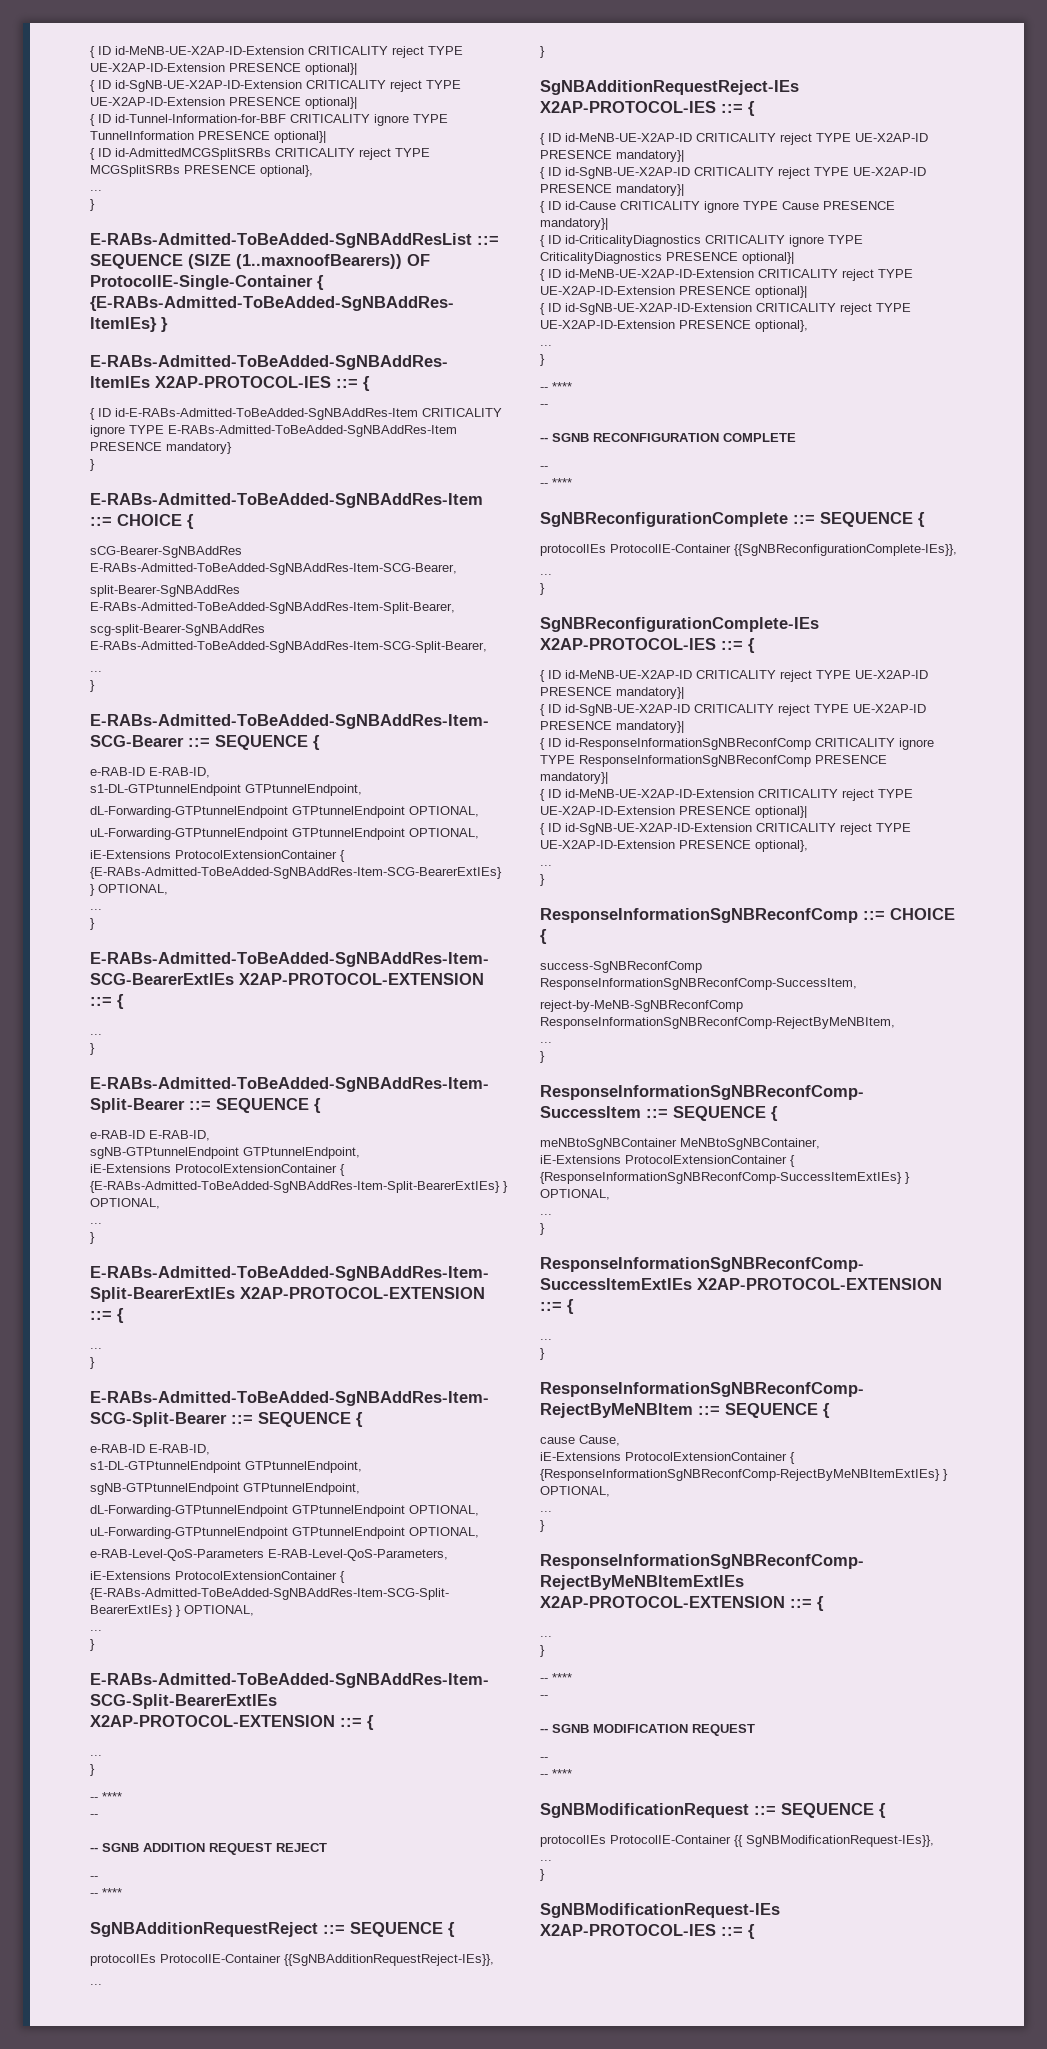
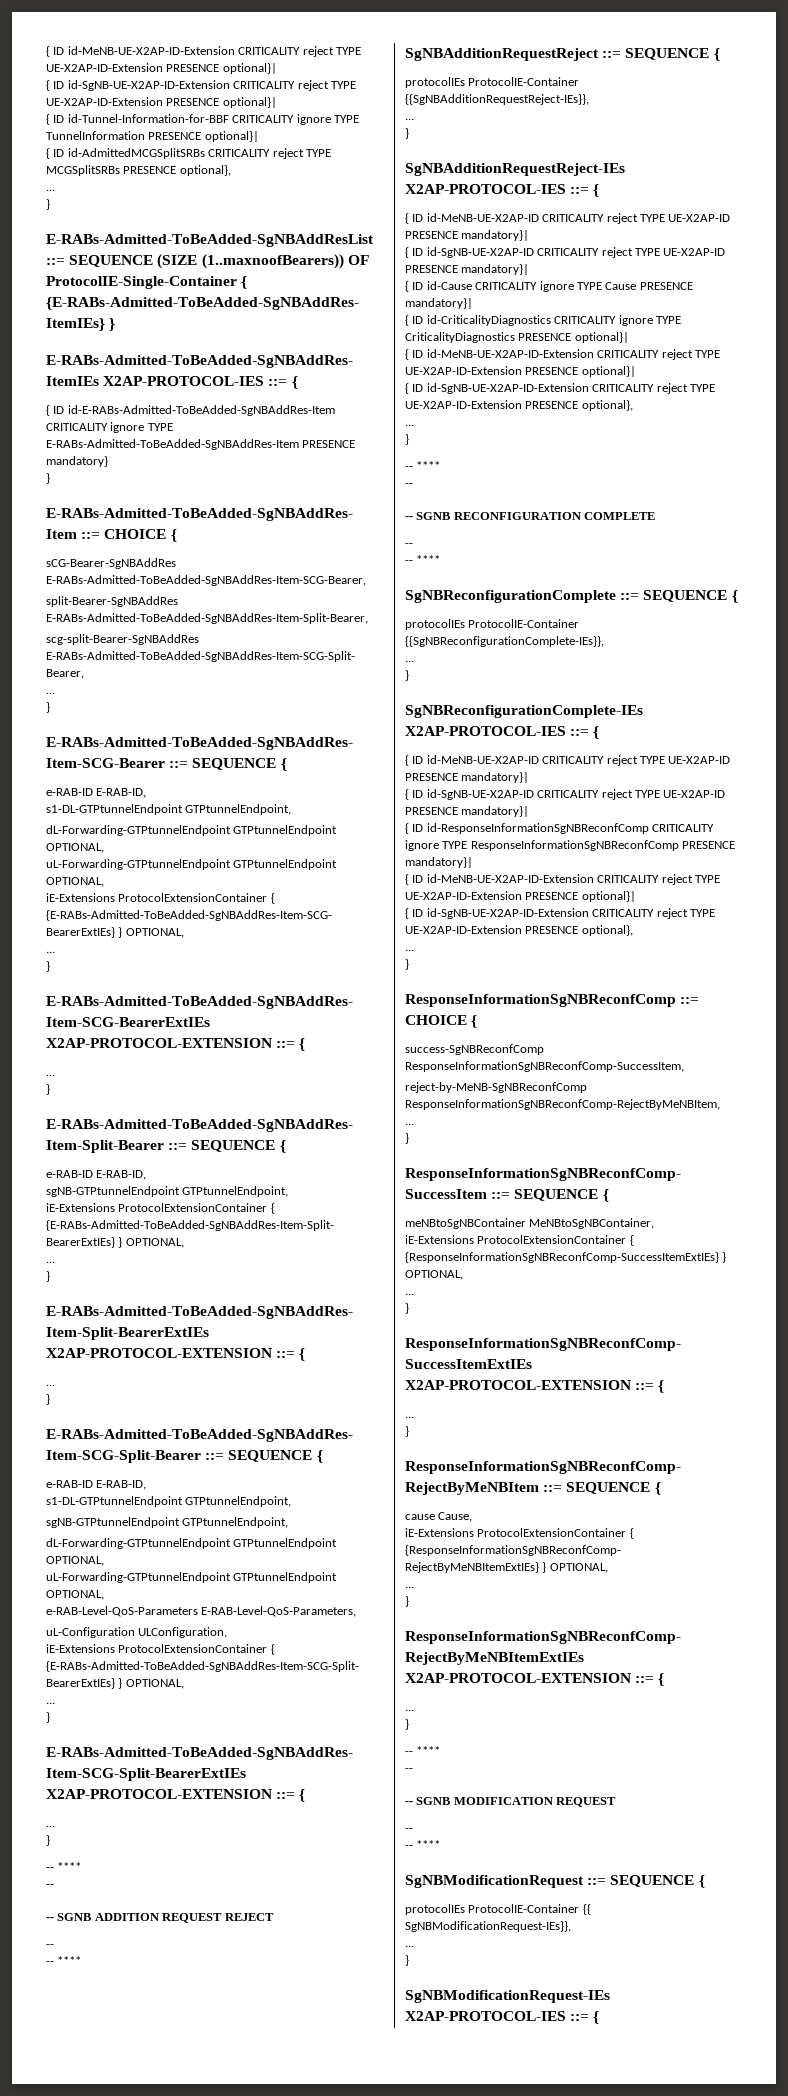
(448, 1555) none -> [46,1627,228,1638] // uL-Configuration ULConfiguration,

